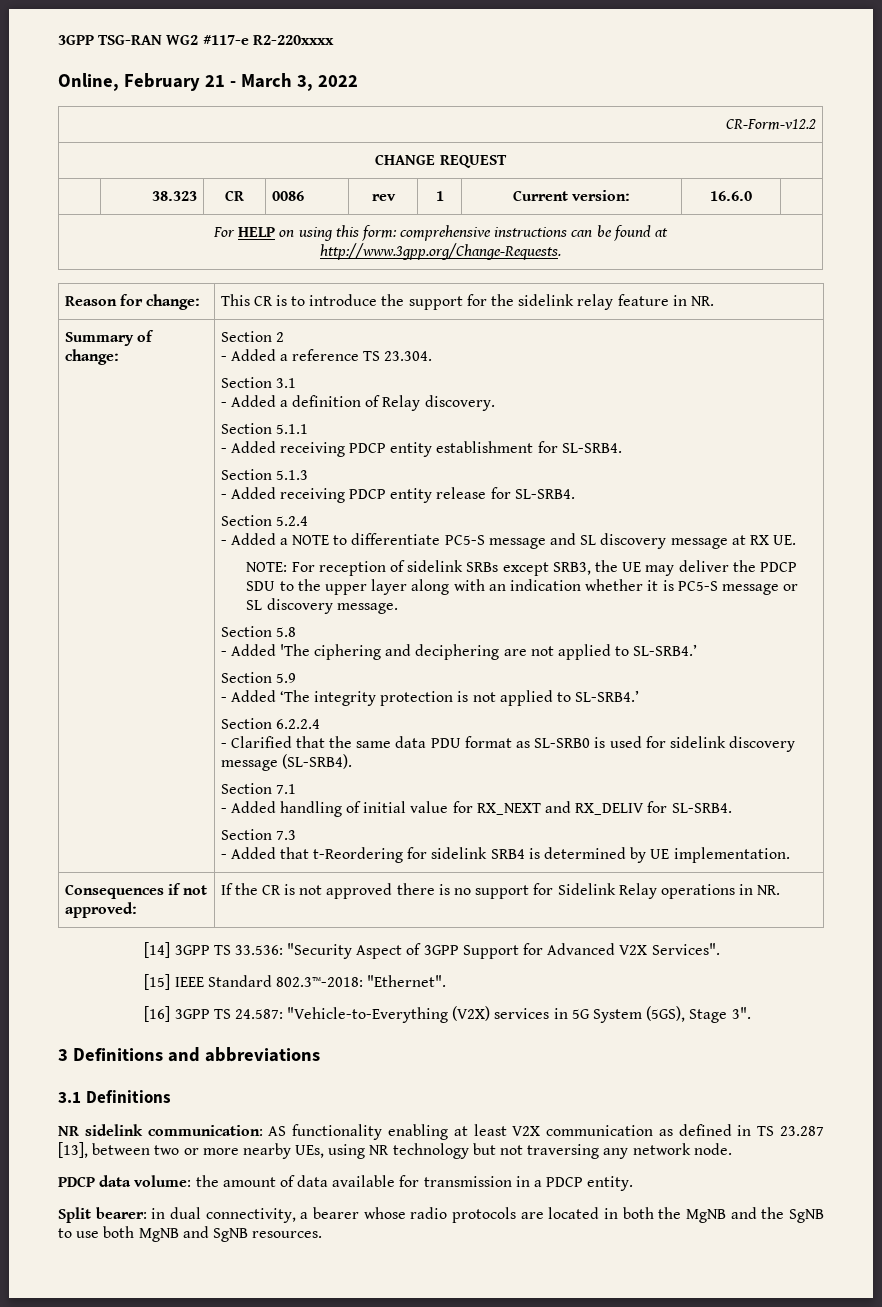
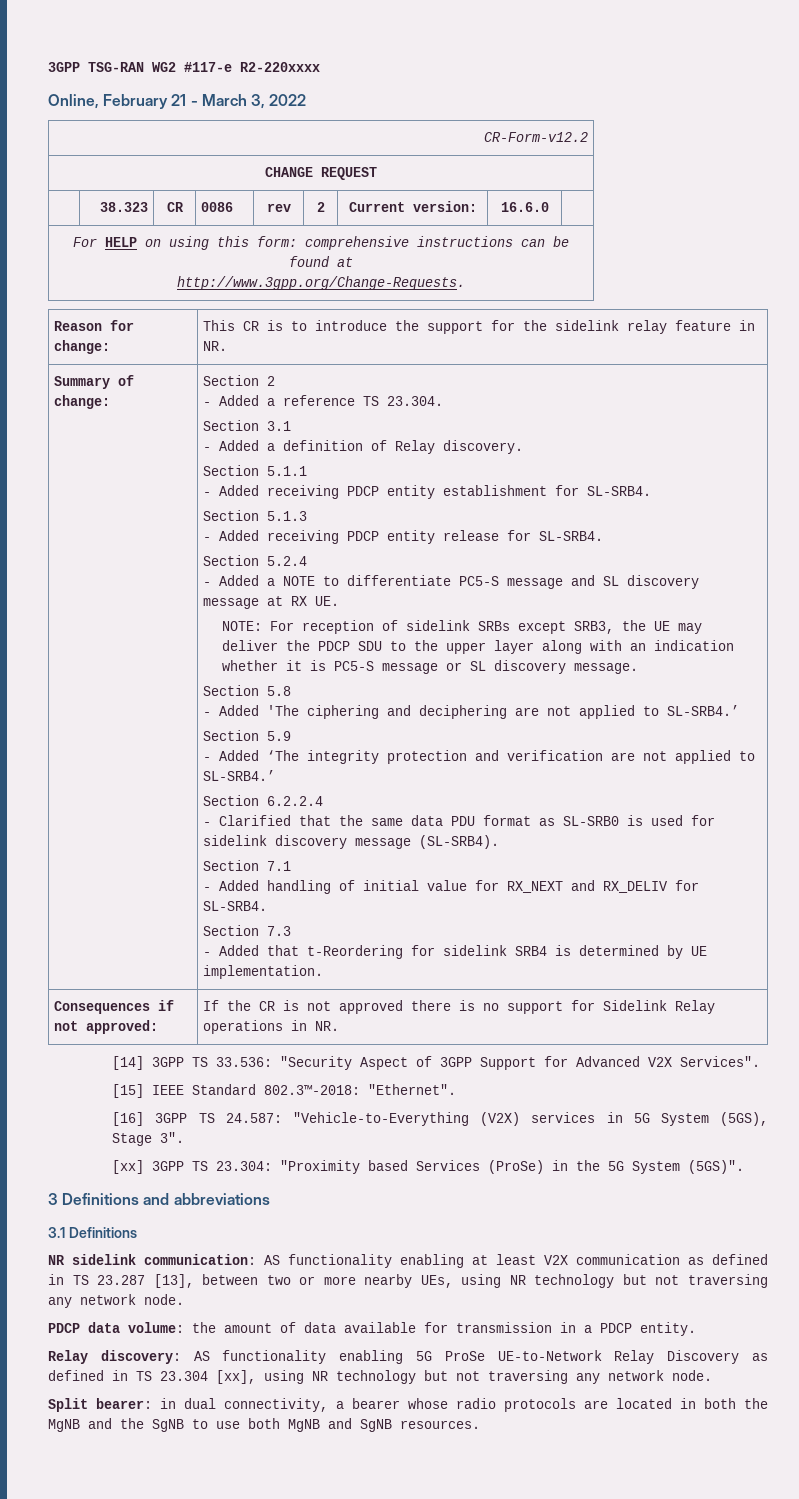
[435,191,444,201] 1 -> [316,202,325,212] 2
[457,691,469,702] is -> [475,750,636,761] and verification are
(751, 1013) none -> [112,1160,745,1174] // [xx] 3GPP TS 23.304: "Proximity based Services (ProSe) in the 5G System (5GS)".
(634, 1183) none -> [48,1350,768,1364] [48,1370,712,1384] // Relay discovery: AS functionality enabling 5G ProSe UE-to-Network Relay Discovery as defined in TS 23.304 [xx], using NR technology but not traversing any network node.

